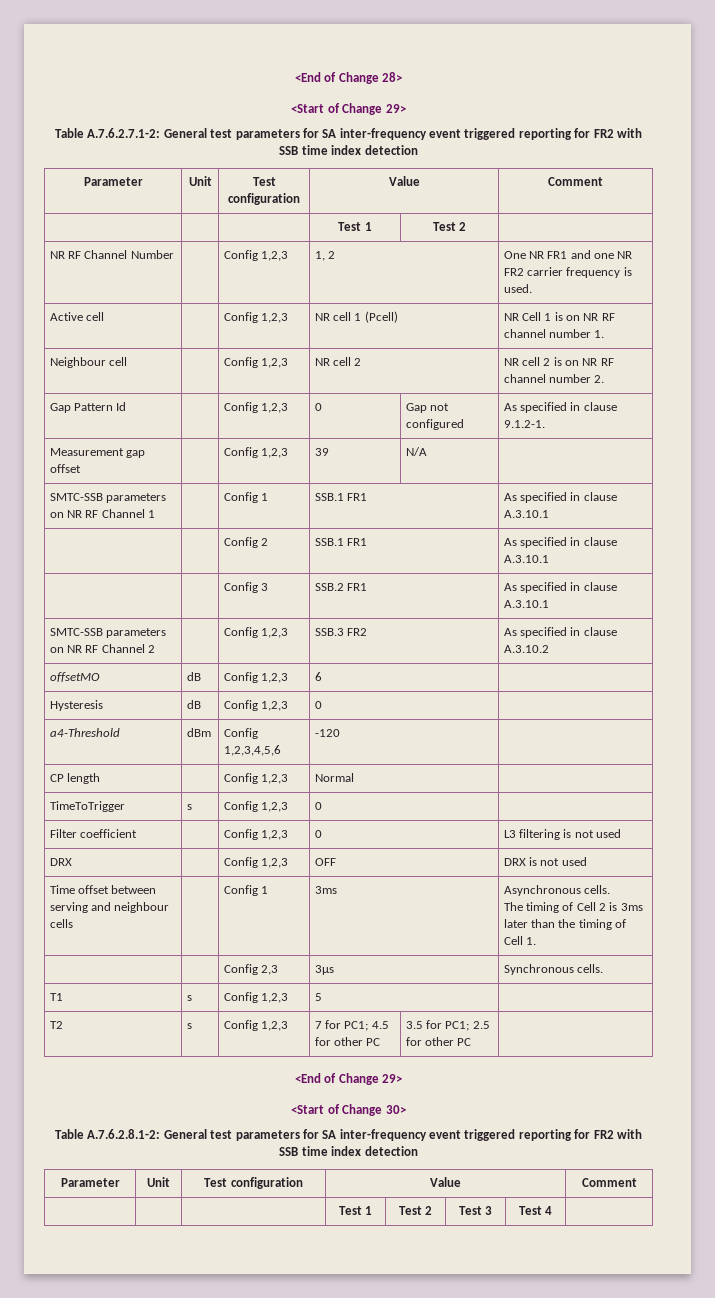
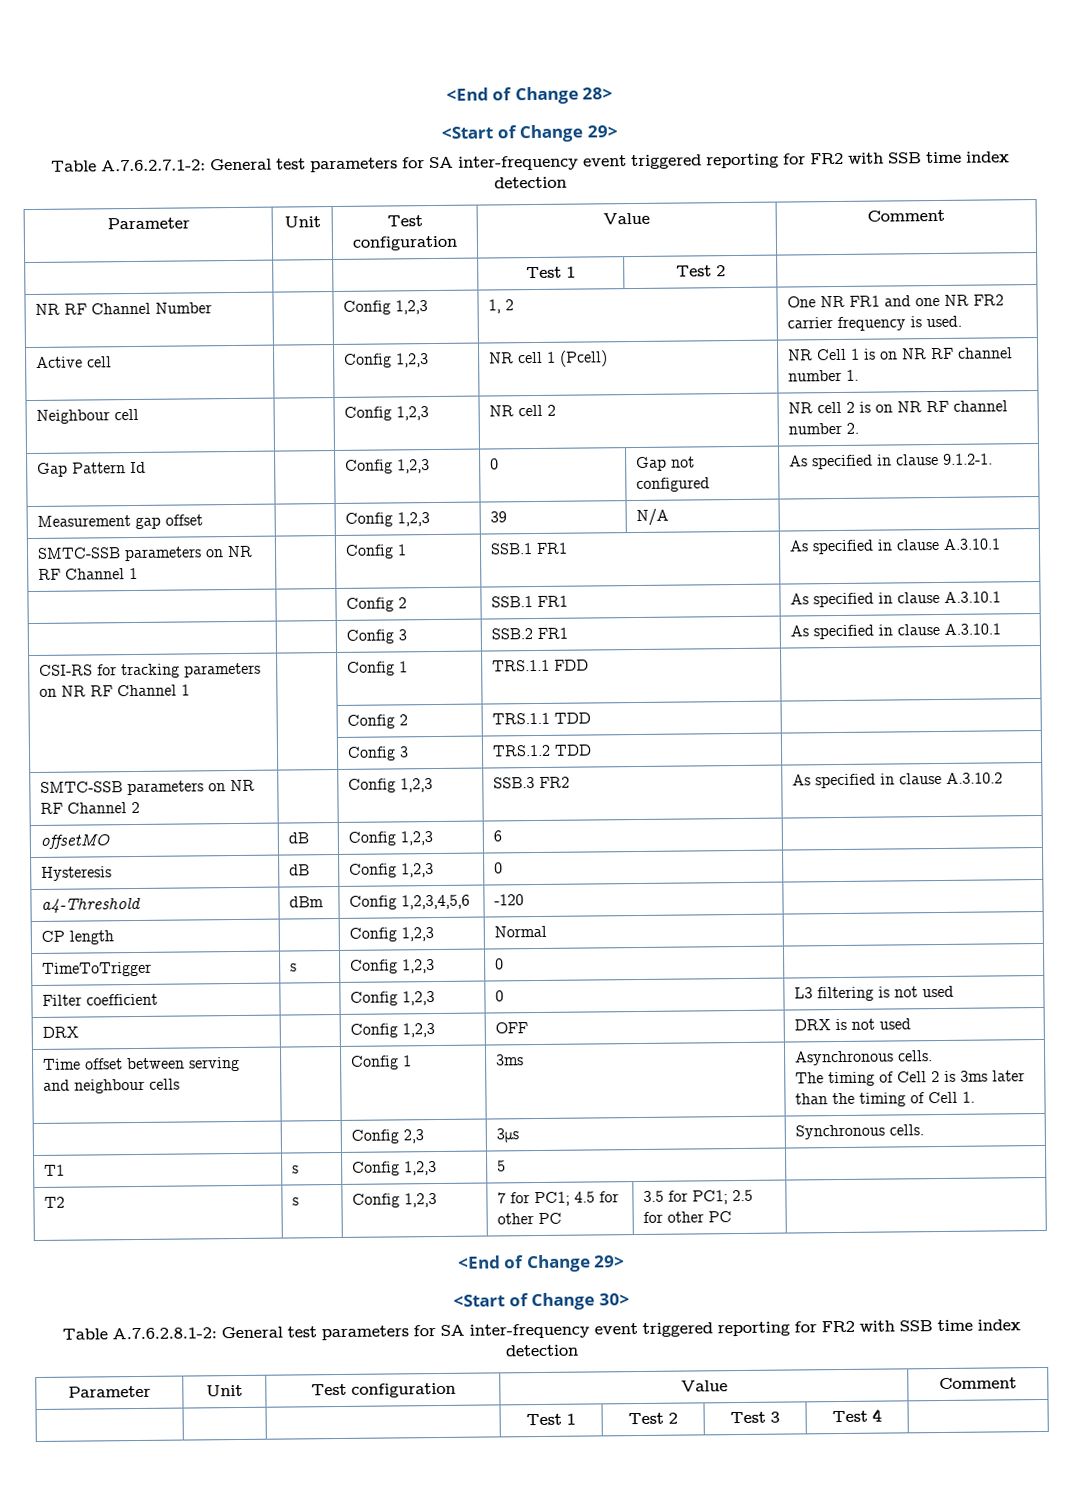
(549, 604) none -> [39,662,262,679] [39,684,191,697] [347,661,409,676] [492,659,590,672] [347,714,409,729] [492,712,592,725] [347,746,410,761] [492,744,593,757] // CSI-RS for tracking parameters on NR RF Channel 1 | | Config 1 | TRS.1.1 FDD | // | | Config 2 | TRS.1.1 TDD | // | | Config 3 | TRS.1.2 TDD |

